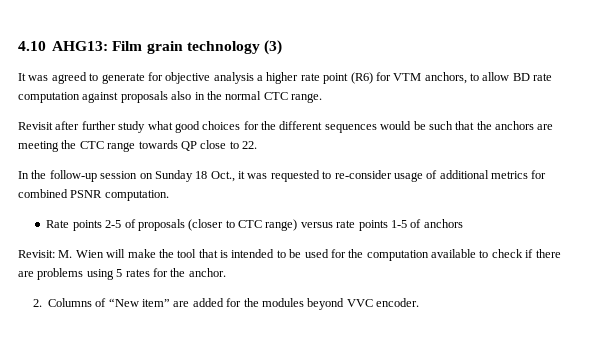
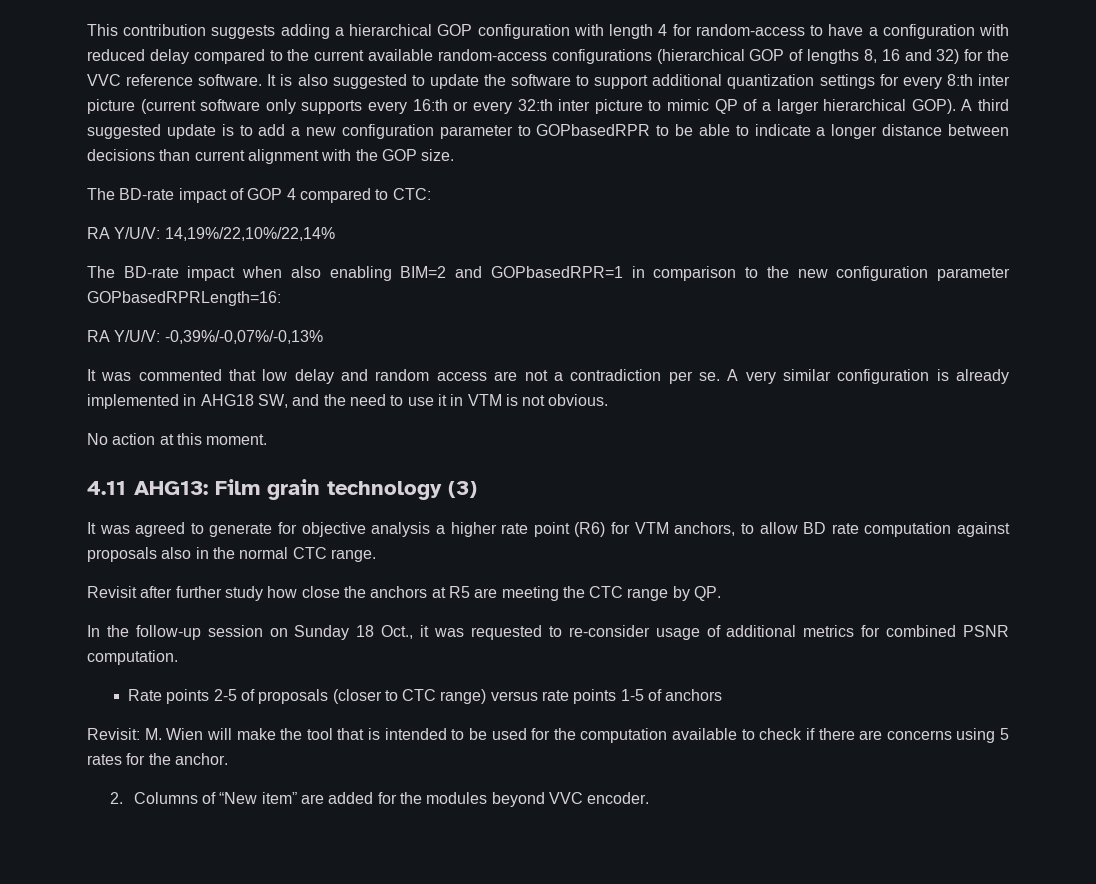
[18,41,46,51] 4.10 -> [87,24,1010,39] [87,49,1010,64] [87,74,1011,89] [87,99,1009,114] [87,124,1010,139] [87,149,455,164] [87,188,431,203] [87,227,335,241] [87,266,1011,281] [87,291,281,306] [87,330,323,344] [87,369,1010,384] [87,394,609,409] [87,433,268,445] [87,481,126,495] This contribution suggests adding a hierarchical GOP configuration with length 4 for random-access to have a configuration with reduced delay compared to the current available random-access configurations (hierarchical GOP of lengths 8, 16 and 32) for the VVC reference software. It is also suggested to update the software to support additional quantization settings for every 8:th inter picture (current software only supports every 16:th or every 32:th inter picture to mimic QP of a larger hierarchical GOP). A third suggested update is to add a new configuration parameter to GOPbasedRPR to be able to indicate a longer distance between decisions than current alignment with the GOP size. // The BD-rate impact of GOP 4 compared to CTC: // RA Y/U/V: 14,19%/22,10%/22,14% // The BD-rate impact when also enabling BIM=2 and GOPbasedRPR=1 in comparison to the new configuration parameter GOPbasedRPRLength=16: // RA Y/U/V: -0,39%/-0,07%/-0,13% // It was commented that low delay and random access are not a contradiction per se. A very similar configuration is already implemented in AHG18 SW, and the need to use it in VTM is not obvious. // No action at this moment. // 4.11
[147,121,534,133] what good choices for the different sequences would be such that the anchors -> [267,586,470,598] how close the anchors at R5
[138,140,257,151] towards QP close to 22. -> [672,586,722,601] by QP.
[37,268,84,280] problems -> [886,730,952,740] concerns

